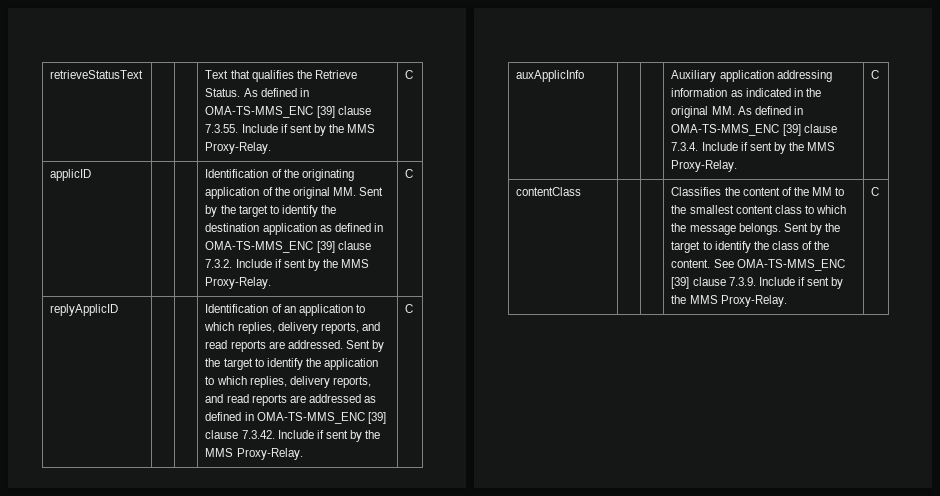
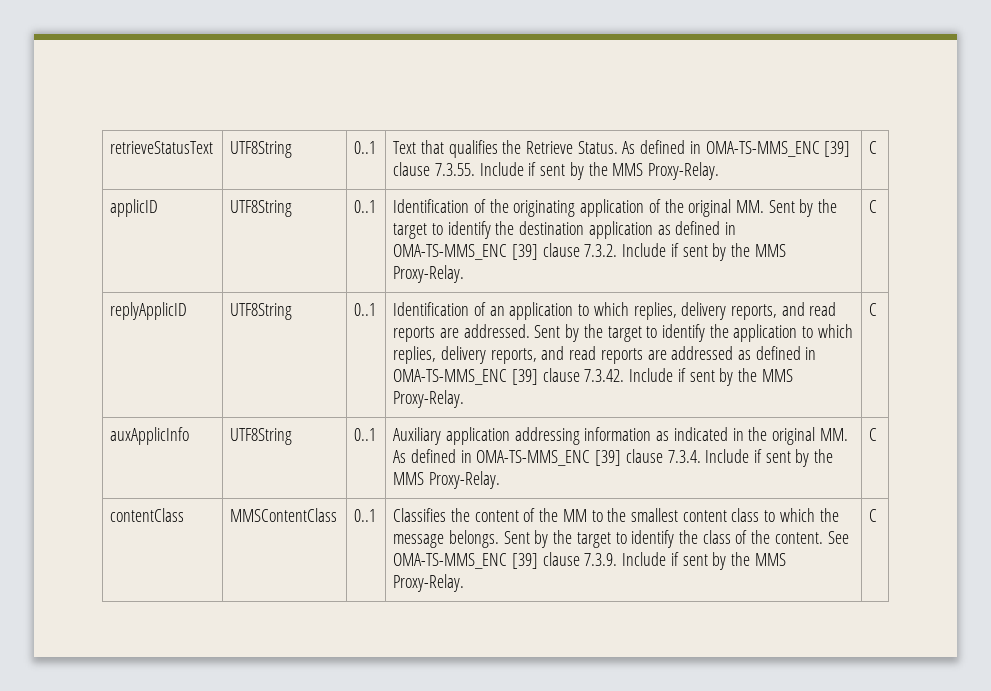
(144, 74) | -> [230,141,293,158] [354,141,377,154] UTF8String | 0..1
(92, 175) | -> [230,200,293,217] [354,200,377,213] UTF8String | 0..1
(119, 310) | -> [230,303,293,320] [354,303,377,316] UTF8String | 0..1
(585, 76) | -> [230,428,293,445] [354,428,377,441] UTF8String | 0..1
(582, 191) | -> [230,508,338,522] [354,509,377,522] MMSContentClass | 0..1

